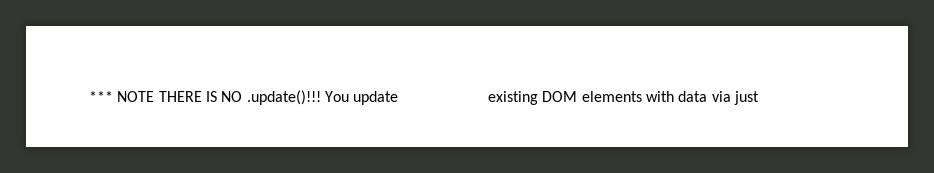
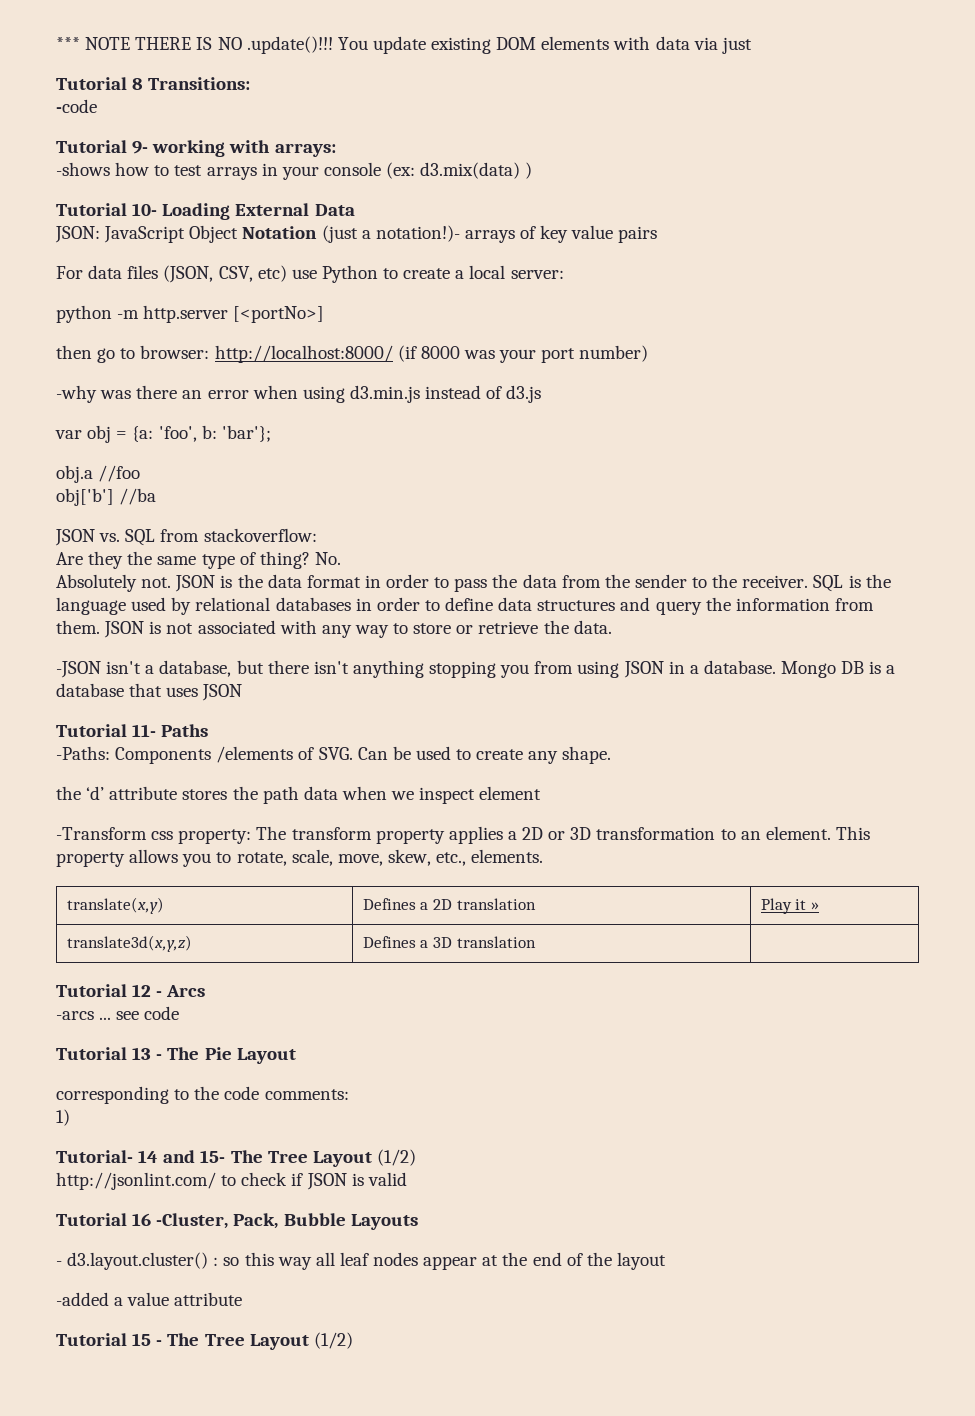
(759, 98) none -> [56,77,251,90] [56,99,97,113] [56,140,336,157] [56,162,533,180] [56,203,355,220] [55,225,658,243] [56,265,564,283] [56,305,325,323] [56,345,649,363] [56,385,542,403] [55,425,271,443] [56,465,141,483] [56,488,157,506] [55,528,317,546] [56,551,341,569] [56,574,891,592] [56,597,874,615] [56,620,612,638] [56,660,896,678] [56,683,243,701] [56,724,209,737] [56,746,612,764] [56,786,542,804] [56,826,870,844] [56,849,544,867] [66,897,164,914] [362,898,536,910] [760,898,819,914] [66,935,192,952] [362,936,536,948] [56,984,206,997] [56,1006,180,1020] [56,1047,296,1064] [56,1086,349,1104] [56,1109,70,1126] [56,1149,416,1167] [56,1172,407,1190] [56,1213,418,1230] [56,1252,666,1270] [56,1292,243,1306] [56,1332,353,1350] // Tutorial 8 Transitions: // -code // Tutorial 9- working with arrays: // -shows how to test arrays in your console (ex: d3.mix(data) ) // Tutorial 10- Loading External Data // JSON: JavaScript Object Notation (just a notation!)- arrays of key value pairs // For data files (JSON, CSV, etc) use Python to create a local server: // python -m http.server [<portNo>] // then go to browser: http://localhost:8000/ (if 8000 was your port number) // -why was there an error when using d3.min.js instead of d3.js // var obj = {a: 'foo', b: 'bar'}; // obj.a //foo // obj['b'] //ba // JSON vs. SQL from stackoverflow: // Are they the same type of thing? No. // Absolutely not. JSON is the data format in order to pass the data from the sender to the receiver. SQL is the language used by relational databases in order to define data structures and query the information from them. JSON is not associated with any way to store or retrieve the data. // -JSON isn't a database, but there isn't anything stopping you from using JSON in a database. Mongo DB is a database that uses JSON // Tutorial 11- Paths // -Paths: Components /elements of SVG. Can be used to create any shape. // the ‘d’ attribute stores the path data when we inspect element // -Transform css property: The transform property applies a 2D or 3D transformation to an element. This property allows you to rotate, scale, move, skew, etc., elements. // translate(x,y) | Defines a 2D translation | Play it » // translate3d(x,y,z) | Defines a 3D translation | // Tutorial 12 - Arcs // -arcs ... see code // Tutorial 13 - The Pie Layout // corresponding to the code comments: // 1) // Tutorial- 14 and 15- The Tree Layout (1/2) // http://jsonlint.com/ to check if JSON is valid // Tutorial 16 -Cluster, Pack, Bubble Layouts // - d3.layout.cluster() : so this way all leaf nodes appear at the end of the layout // -added a value attribute // Tutorial 15 - The Tree Layout (1/2)

